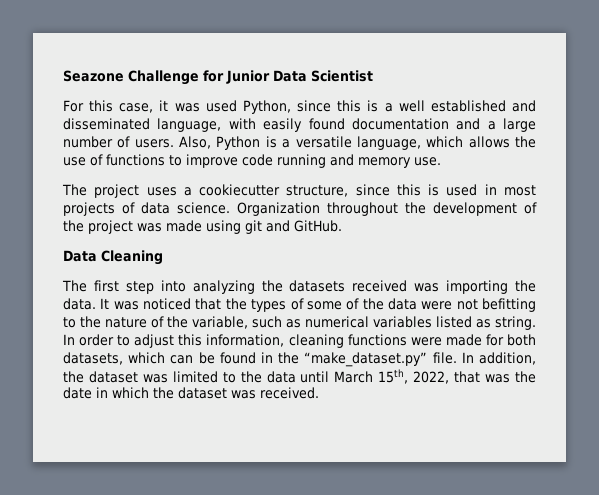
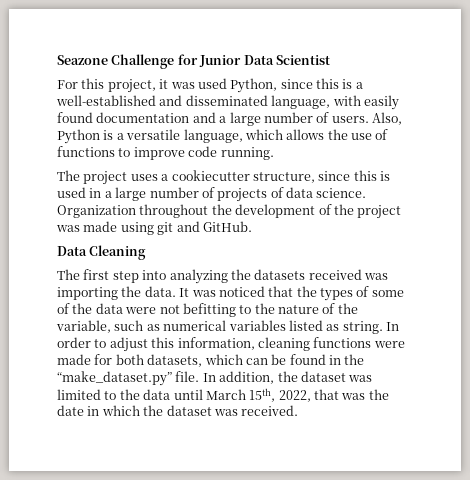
[119,103,154,113] case, -> [107,79,156,93] project,
[398,100,506,112] well established -> [56,95,156,106] well-established
[277,154,441,168] running and memory use. -> [220,147,274,160] running.
[503,185,536,196] most -> [104,187,215,201] a large number of

